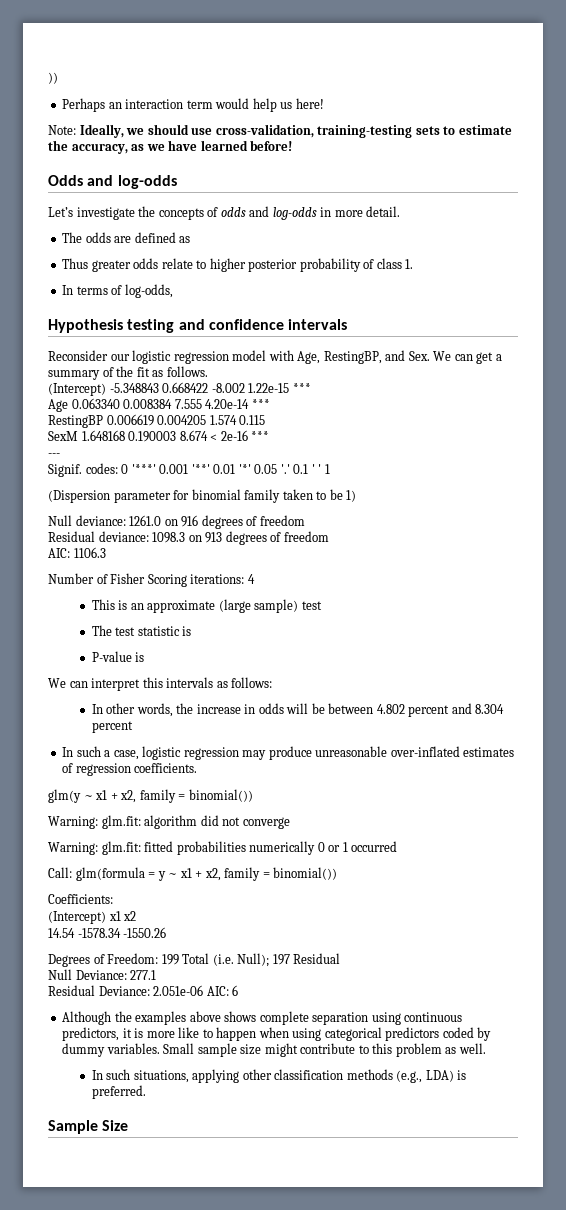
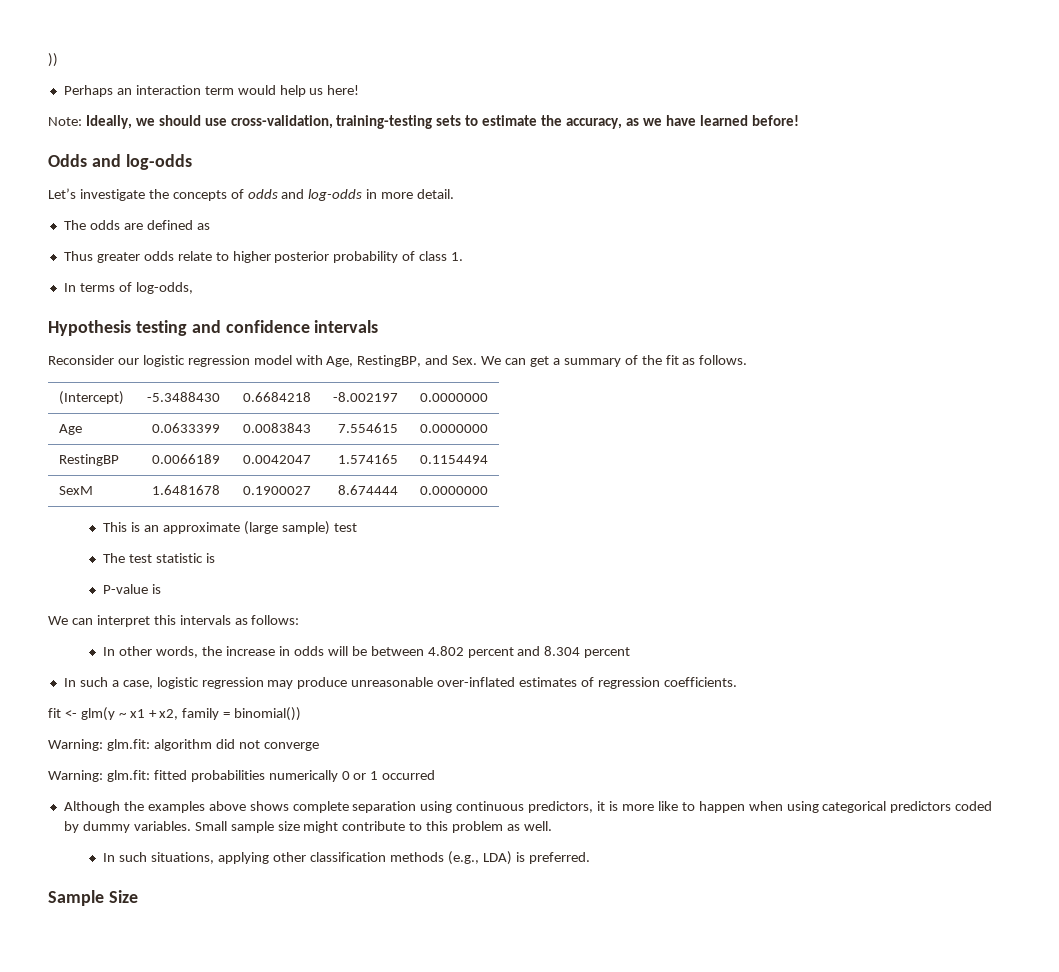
[48,382,311,396] [48,398,270,412] [48,414,266,428] [48,430,270,442] [48,453,60,457] [48,463,330,477] [48,489,357,503] [48,515,305,529] [48,531,329,545] [48,547,106,558] [48,573,255,587] // (Intercept) -5.348843 0.668422 -8.002 1.22e-15 *** // Age 0.063340 0.008384 7.555 4.20e-14 *** // RestingBP 0.006619 0.004205 1.574 0.115 // SexM 1.648168 0.190003 8.674 < 2e-16 *** // --- // Signif. codes: 0 '***' 0.001 '**' 0.01 '*' 0.05 '.' 0.1 ' ' 1 // (Dispersion parameter for binomial family taken to be 1) // Null deviance: 1261.0 on 916 degrees of freedom // Residual deviance: 1098.3 on 913 degrees of freedom // AIC: 1106.3 // Number of Fisher Scoring iterations: 4 -> [58,391,124,405] [147,392,221,402] [243,392,312,402] [333,392,399,402] [420,393,489,402] [58,424,82,435] [152,423,221,433] [243,423,312,433] [338,423,399,433] [420,424,489,433] [58,454,119,466] [152,454,221,464] [243,455,312,464] [338,454,399,464] [420,455,489,464] [58,486,93,495] [152,485,221,495] [243,486,312,495] [338,485,399,495] [420,486,489,495] // (Intercept) | -5.3488430 | 0.6684218 | -8.002197 | 0.0000000 // Age | 0.0633399 | 0.0083843 | 7.554615 | 0.0000000 // RestingBP | 0.0066189 | 0.0042047 | 1.574165 | 0.1154494 // SexM | 1.6481678 | 0.1900027 | 8.674444 | 0.0000000
(198, 768) none -> [48,708,77,718] fit <-
[48,867,338,881] [48,894,113,904] [48,911,137,924] [48,927,167,938] [48,953,341,967] [48,969,157,980] [48,985,239,996] // Call: glm(formula = y ~ x1 + x2, family = binomial()) // Coefficients: // (Intercept) x1 x2 // 14.54 -1578.34 -1550.26 // Degrees of Freedom: 199 Total (i.e. Null); 197 Residual // Null Deviance: 277.1 // Residual Deviance: 2.051e-06 AIC: 6 -> (436, 775) none

